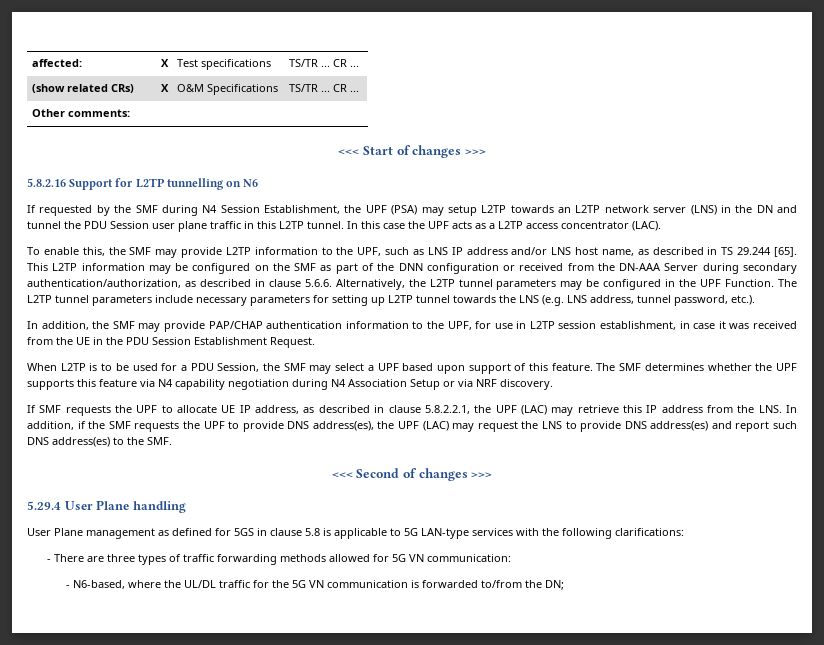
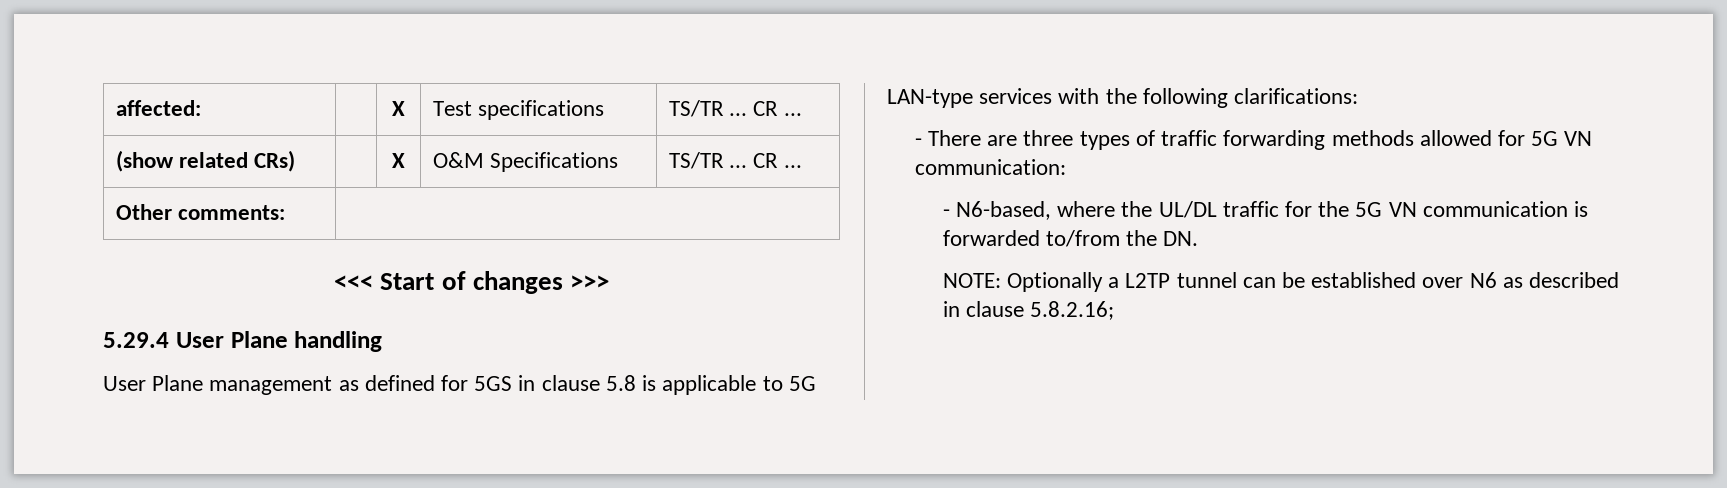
[27,178,259,190] [27,205,797,216] [27,221,661,232] [27,247,797,258] [27,263,797,274] [27,279,798,290] [27,295,755,306] [27,321,797,332] [27,337,315,348] [27,363,797,374] [27,379,553,390] [27,405,797,416] [27,421,798,432] [27,437,172,447] [331,468,493,481] // 5.8.2.16 Support for L2TP tunnelling on N6 // If requested by the SMF during N4 Session Establishment, the UPF (PSA) may setup L2TP towards an L2TP network server (LNS) in the DN and tunnel the PDU Session user plane traffic in this L2TP tunnel. In this case the UPF acts as a L2TP access concentrator (LAC). // To enable this, the SMF may provide L2TP information to the UPF, such as LNS IP address and/or LNS host name, as described in TS 29.244 [65]. This L2TP information may be configured on the SMF as part of the DNN configuration or received from the DN-AAA Server during secondary authentication/authorization, as described in clause 5.6.6. Alternatively, the L2TP tunnel parameters may be configured in the UPF Function. The L2TP tunnel parameters include necessary parameters for setting up L2TP tunnel towards the LNS (e.g. LNS address, tunnel password, etc.). // In addition, the SMF may provide PAP/CHAP authentication information to the UPF, for use in L2TP session establishment, in case it was received from the UE in the PDU Session Establishment Request. // When L2TP is to be used for a PDU Session, the SMF may select a UPF based upon support of this feature. The SMF determines whether the UPF supports this feature via N4 capability negotiation during N4 Association Setup or via NRF discovery. // If SMF requests the UPF to allocate UE IP address, as described in clause 5.8.2.2.1, the UPF (LAC) may retrieve this IP address from the LNS. In addition, if the SMF requests the UPF to provide DNS address(es), the UPF (LAC) may request the LNS to provide DNS address(es) and report such DNS address(es) to the SMF. // <<< Second of changes >>> -> (610, 282) none
[545,580,565,590] DN; -> [1163,231,1199,246] [942,272,1619,292] [942,301,1115,320] DN. // NOTE: Optionally a L2TP tunnel can be established over N6 as described in clause 5.8.2.16;

